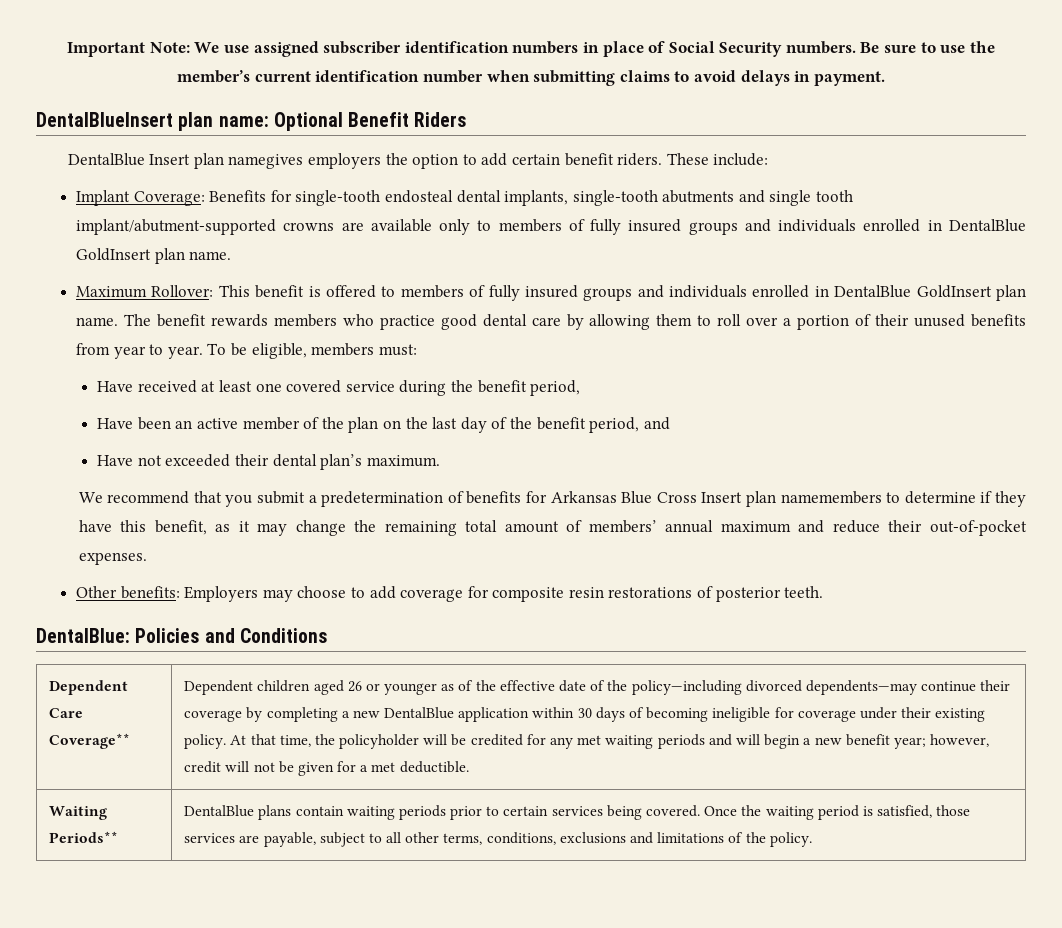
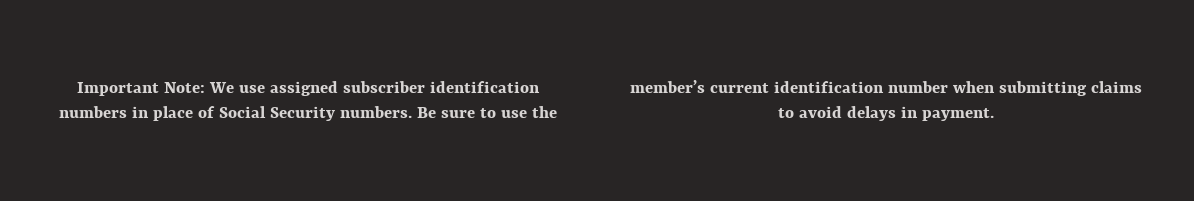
[36,112,467,131] [67,153,769,169] [75,190,854,206] [75,219,1027,235] [75,248,232,264] [75,285,1027,301] [75,314,1026,330] [75,343,417,359] [97,380,581,396] [97,417,670,433] [97,454,440,470] [78,491,1026,507] [78,520,1028,536] [78,552,147,565] [75,586,824,602] [36,628,327,643] [49,680,129,695] [49,708,84,718] [49,733,131,749] [184,680,1011,695] [184,707,986,722] [184,734,990,749] [184,761,469,776] [49,806,108,820] [49,831,119,843] [184,805,971,820] [184,832,812,847] // DentalBlueInsert plan name: Optional Benefit Riders // DentalBlue Insert plan namegives employers the option to add certain benefit riders. These include: // Implant Coverage: Benefits for single-tooth endosteal dental implants, single-tooth abutments and single tooth implant/abutment-supported crowns are available only to members of fully insured groups and individuals enrolled in DentalBlue GoldInsert plan name. // Maximum Rollover: This benefit is offered to members of fully insured groups and individuals enrolled in DentalBlue GoldInsert plan name. The benefit rewards members who practice good dental care by allowing them to roll over a portion of their unused benefits from year to year. To be eligible, members must: // Have received at least one covered service during the benefit period, // Have been an active member of the plan on the last day of the benefit period, and // Have not exceeded their dental plan’s maximum. // We recommend that you submit a predetermination of benefits for Arkansas Blue Cross Insert plan namemembers to determine if they have this benefit, as it may change the remaining total amount of members’ annual maximum and reduce their out-of-pocket expenses. // Other benefits: Employers may choose to add coverage for composite resin restorations of posterior teeth. // DentalBlue: Policies and Conditions // Dependent Care Coverage** | Dependent children aged 26 or younger as of the effective date of the policy—including divorced dependents—may continue their coverage by completing a new DentalBlue application within 30 days of becoming ineligible for coverage under their existing policy. At that time, the policyholder will be credited for any met waiting periods and will begin a new benefit year; however, credit will not be given for a met deductible. // Waiting Periods** | DentalBlue plans contain waiting periods prior to certain services being covered. Once the waiting period is satisfied, those services are payable, subject to all other terms, conditions, exclusions and limitations of the policy. -> (994, 114) none

